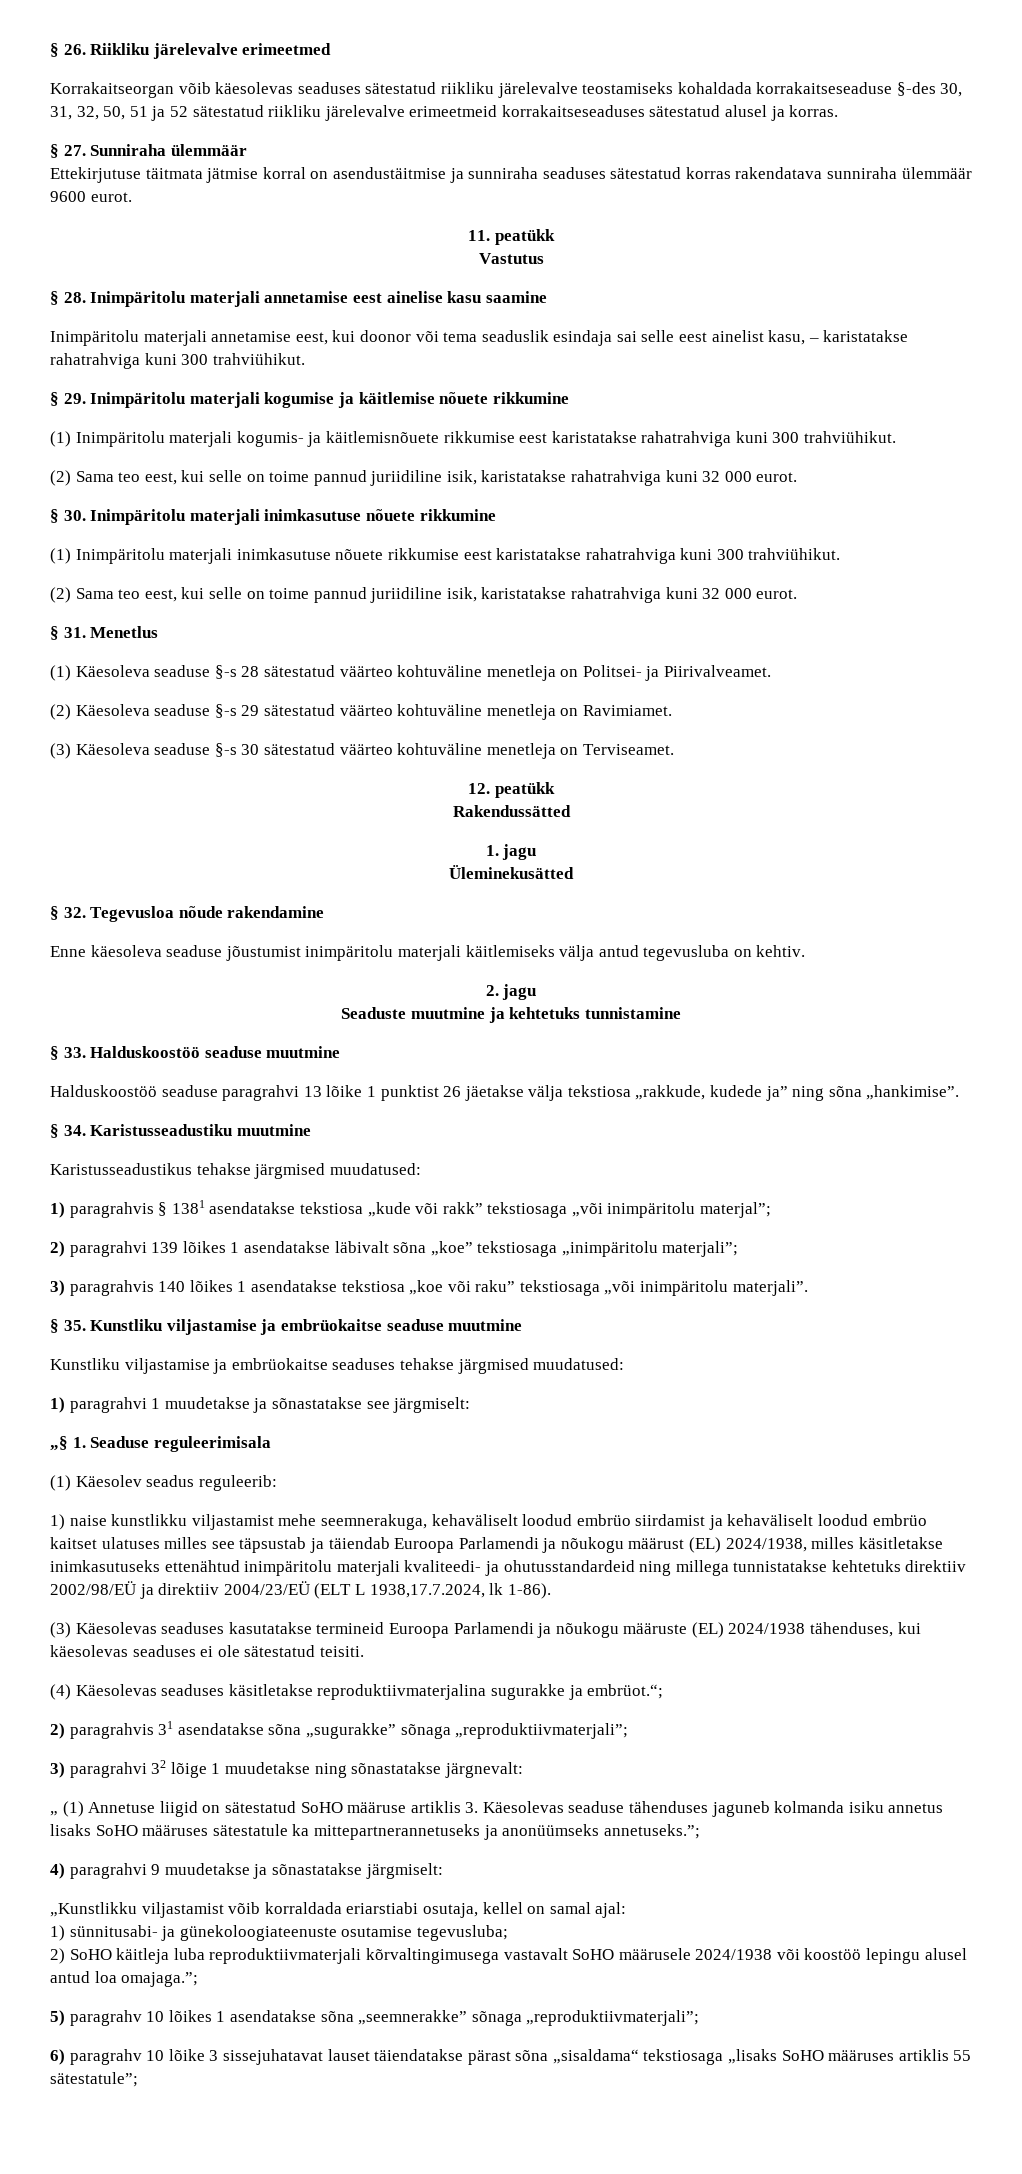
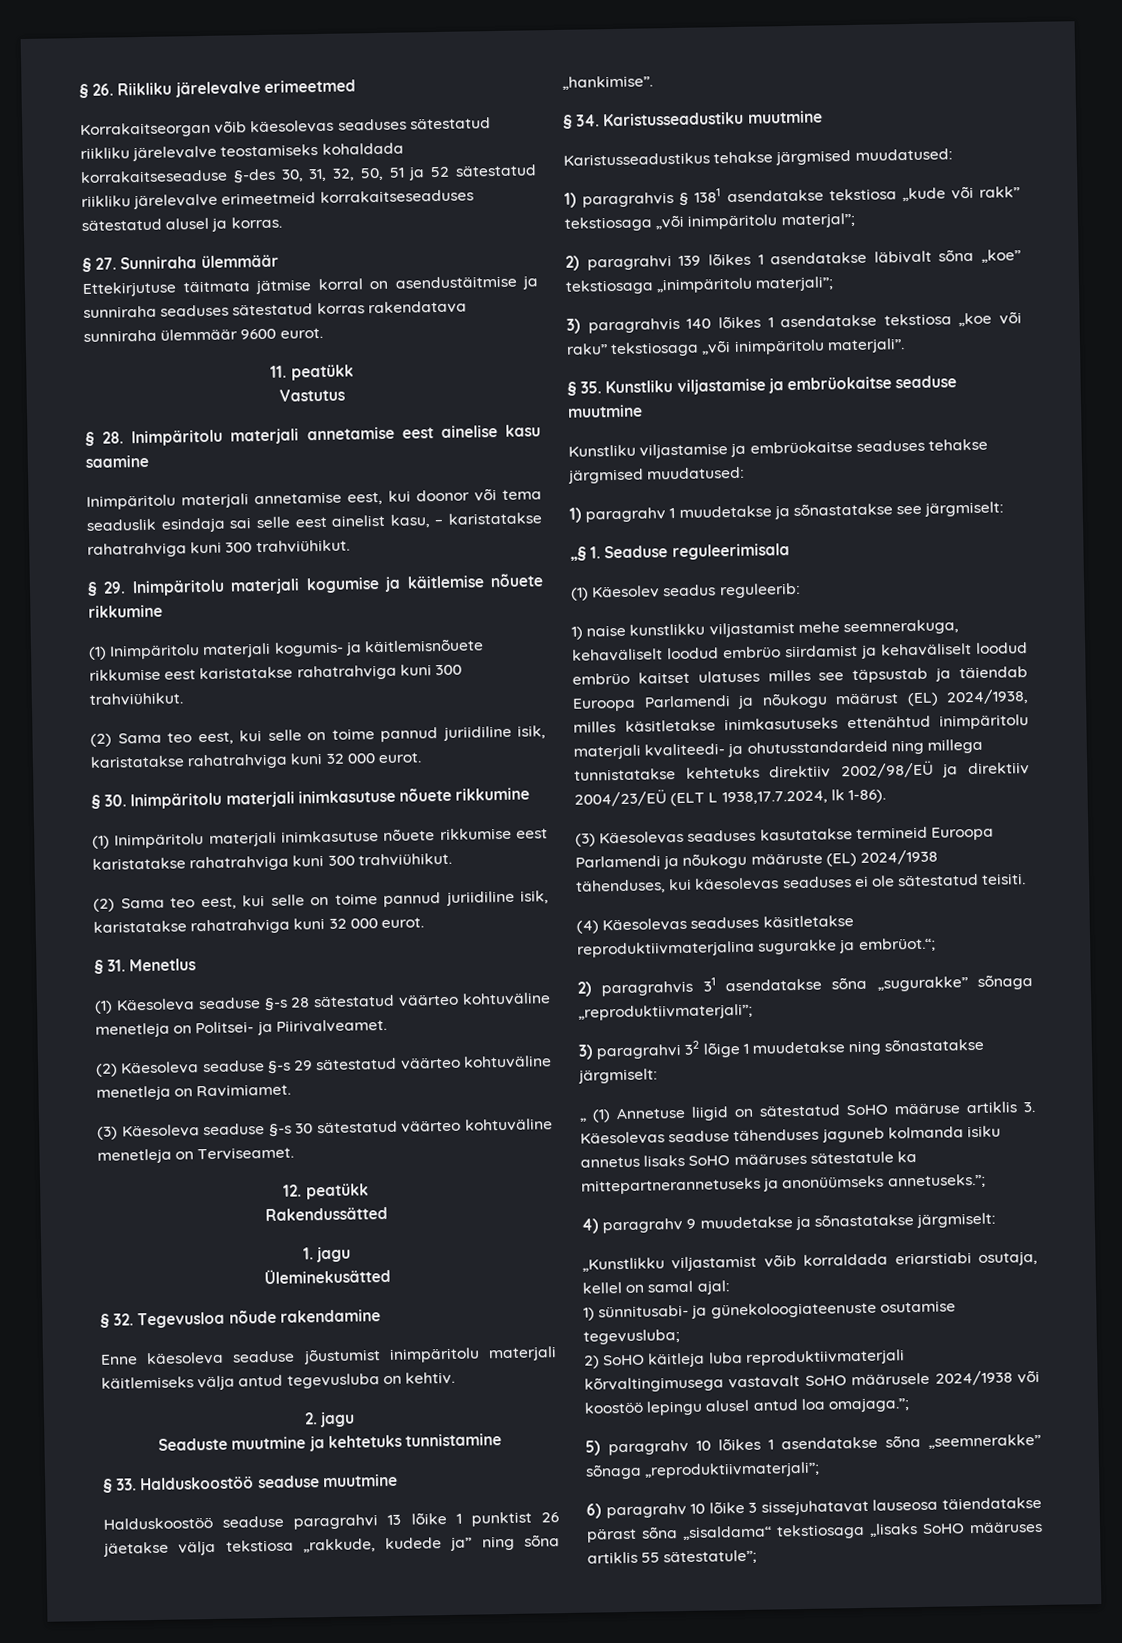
[69,1397,147,1413] paragrahvi -> [585,507,667,523] paragrahv
[444,1762,523,1778] järgnevalt: -> [578,1068,658,1084] järgmiselt:
[69,1863,147,1879] paragrahvi -> [602,1217,684,1234] paragrahv
[327,2049,370,2061] lauset -> [872,1498,939,1511] lauseosa

